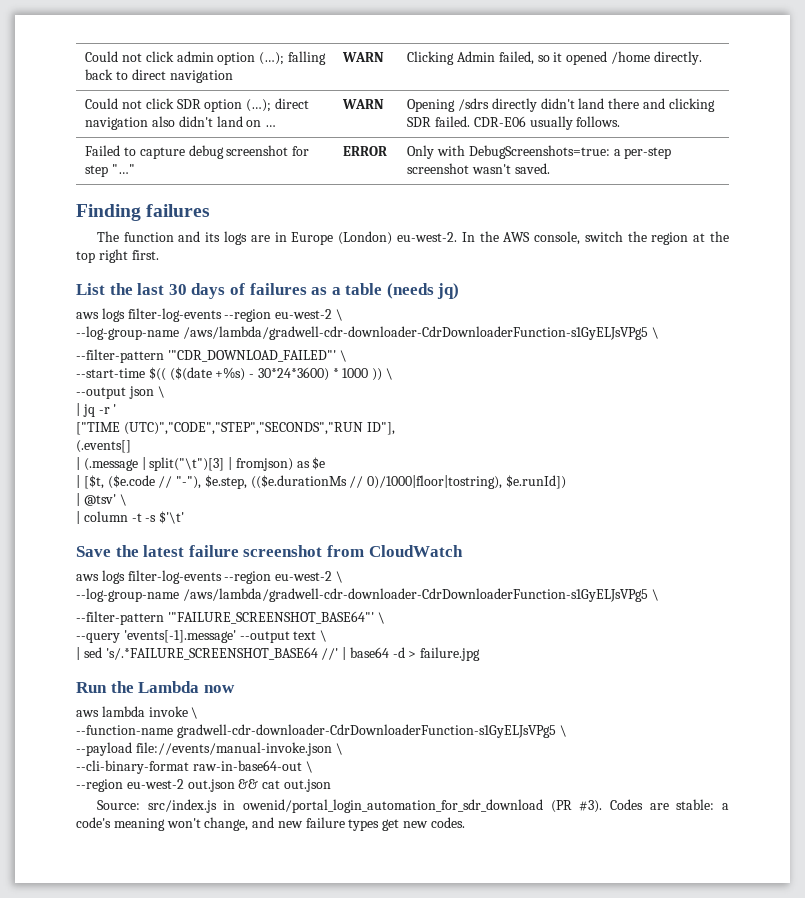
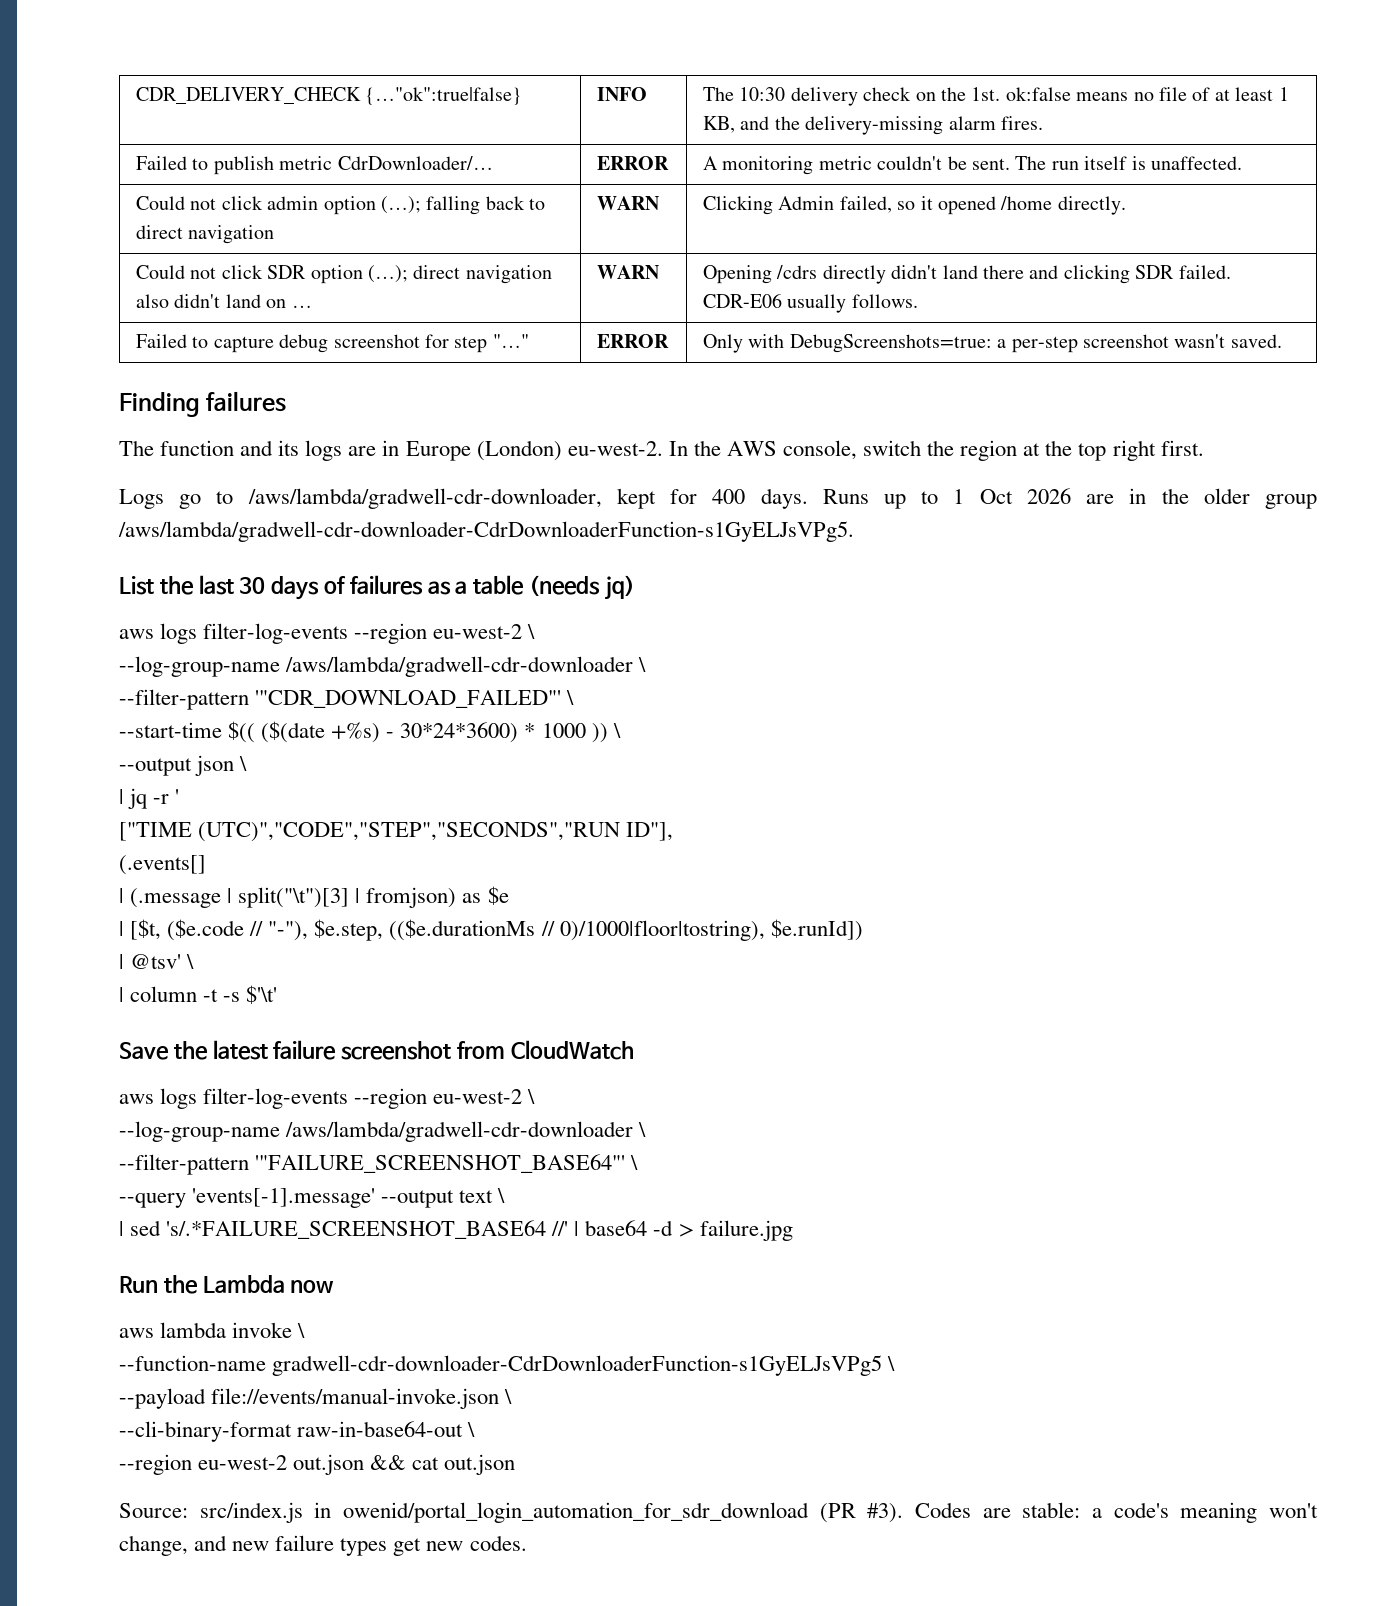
(85, 56) none -> [136,87,523,105] [597,87,648,101] [703,87,1289,106] [703,116,1044,135] [136,156,493,175] [597,156,670,170] [703,156,1243,175] CDR_DELIVERY_CHECK {…"ok":true|false} | INFO | The 10:30 delivery check on the 1st. ok:false means no file of at least 1 KB, and the delivery-missing alarm fires. // Failed to publish metric CdrDownloader/… | ERROR | A monitoring metric couldn't be sent. The run itself is unaffected. //
[458,98,490,111] /sdrs -> [776,265,818,279] /cdrs
(159, 255) none -> [119,488,1317,509] [118,521,854,542] // Logs go to /aws/lambda/gradwell-cdr-downloader, kept for 400 days. Runs up to 1 Oct 2026 are in the older group /aws/lambda/gradwell-cdr-downloader-CdrDownloaderFunction-s1GyELJsVPg5.
[182,326,648,340] /aws/lambda/gradwell-cdr-downloader-CdrDownloaderFunction-s1GyELJsVPg5 -> [285,656,634,677] /aws/lambda/gradwell-cdr-downloader
[182,588,648,602] /aws/lambda/gradwell-cdr-downloader-CdrDownloaderFunction-s1GyELJsVPg5 -> [285,1121,634,1142] /aws/lambda/gradwell-cdr-downloader

